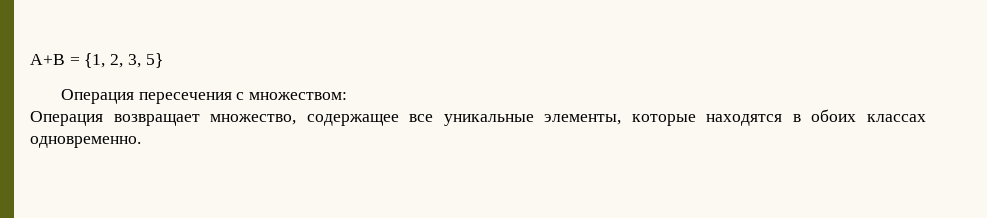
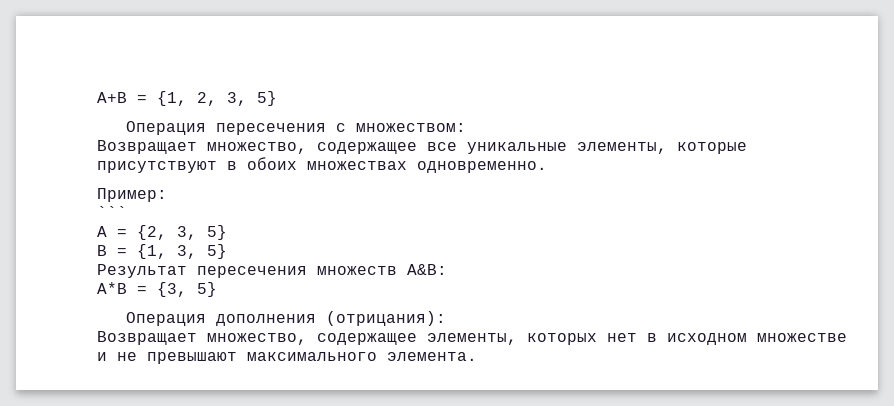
[30,111,200,126] Операция возвращает -> [97,140,197,154] Возвращает
[706,114,783,126] находятся -> [97,161,217,173] присутствуют
[866,114,926,122] классах -> [307,161,407,170] множествах
(141, 142) none -> [97,188,167,202] [97,206,127,218] [97,225,227,240] [97,244,227,259] [97,264,447,278] [97,282,217,297] [126,311,447,326] [97,331,847,345] [97,352,477,364] // Пример: // ``` // A = {2, 3, 5} // B = {1, 3, 5} // Результат пересечения множеств A&B: // A*B = {3, 5} // Операция дополнения (отрицания): // Возвращает множество, содержащее элементы, которых нет в исходном множестве и не превышают максимального элемента.

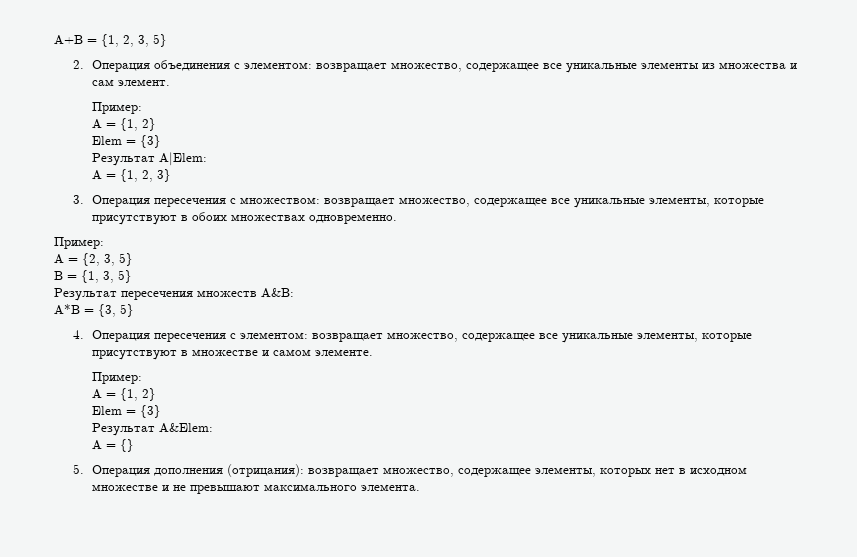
(277, 98) none -> [73,60,798,73] [92,79,171,86] [92,102,143,114] [92,118,157,131] [92,135,162,148] [92,152,208,166] [92,169,172,182] [73,195,85,204] 2. Операция объединения с элементом: возвращает множество, содержащее все уникальные элементы из множества и сам элемент. // Пример: // A = {1, 2} // Elem = {3} // Результат A|Elem: // A = {1, 2, 3} // 3.
[97,140,197,154] // Возвращает -> [324,198,396,207] возвращает
[97,206,127,218] // ``` -> (104, 243) none
(217, 289) none -> [73,330,753,343] [92,349,374,360] [92,372,143,384] [92,388,157,401] [92,405,162,418] [92,423,214,436] [92,439,135,452] [73,464,85,474] 4. Операция пересечения с элементом: возвращает множество, содержащее все уникальные элементы, которые присутствуют в множестве и самом элементе. // Пример: // A = {1, 2} // Elem = {3} // Результат A&Elem: // A = {} // 5.
[97,331,197,345] // Возвращает -> [308,468,380,477] возвращает

